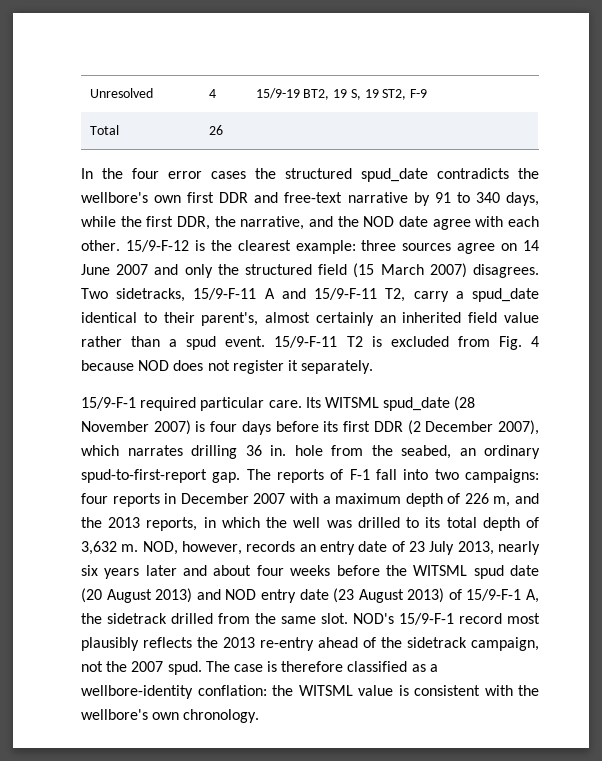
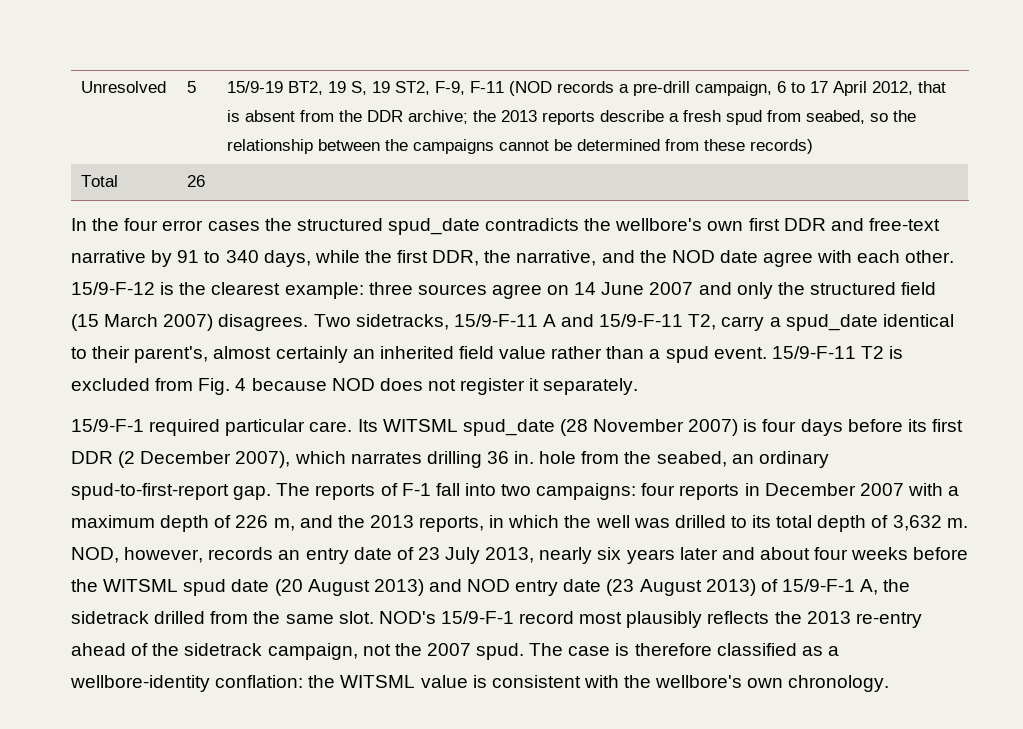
[208,89,216,98] 4 -> [187,81,197,93] 5
[410,89,428,98] F-9 -> [435,81,947,96] [227,110,917,125] [227,139,814,154] F-9, F-11 (NOD records a pre-drill campaign, 6 to 17 April 2012, that is absent from the DDR archive; the 2013 reports describe a fresh spud from seabed, so the relationship between the campaigns cannot be determined from these records)

